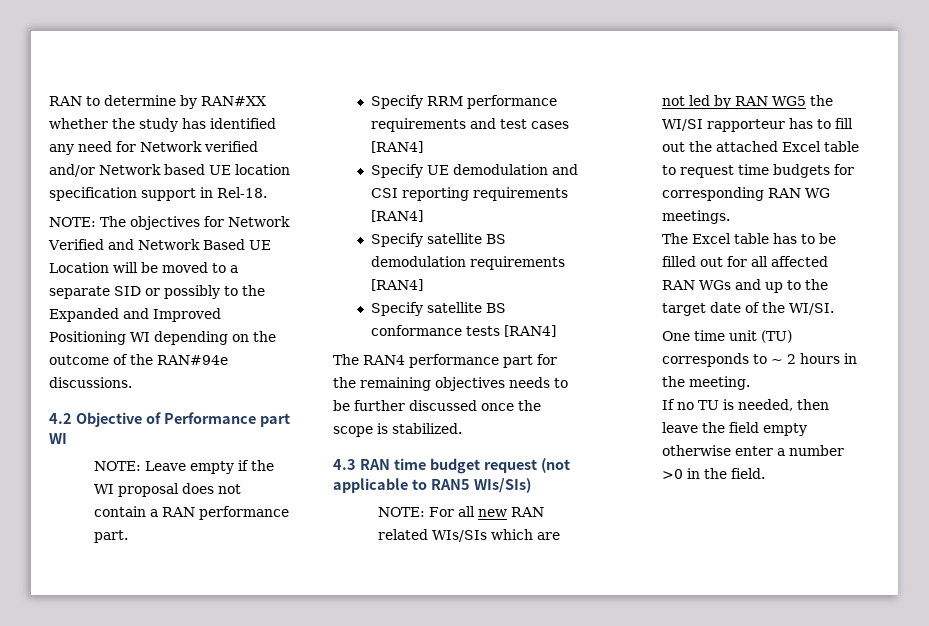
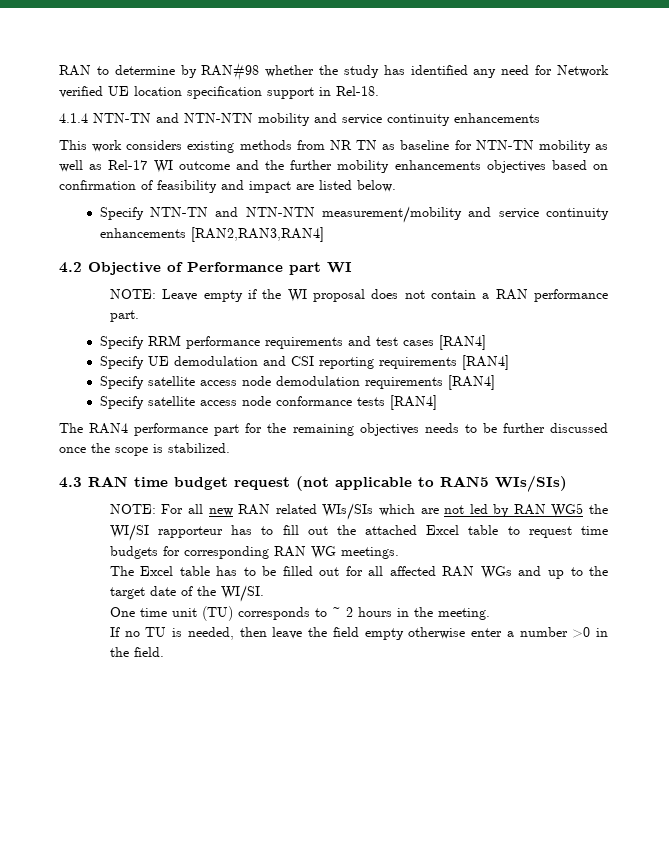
[201,96,266,106] RAN#XX -> [201,63,260,81] RAN#98
[49,164,205,177] and/or Network based -> (103, 92) none
[49,216,290,230] [48,239,271,250] [49,262,238,273] [49,285,265,299] [49,308,221,322] [49,331,276,345] [49,354,228,365] [49,377,132,388] NOTE: The objectives for Network Verified and Network Based UE Location will be moved to a separate SID or possibly to the Expanded and Improved Positioning WI depending on the outcome of the RAN#94e discussions. -> [59,113,540,126] [59,140,608,153] [59,160,608,173] [59,180,396,193] [99,206,609,223] [99,227,324,242] 4.1.4 NTN-TN and NTN-NTN mobility and service continuity enhancements // This work considers existing methods from NR TN as baseline for NTN-TN mobility as well as Rel-17 WI outcome and the further mobility enhancements objectives based on confirmation of feasibility and impact are listed below. // Specify NTN-TN and NTN-NTN measurement/mobility and service continuity enhancements [RAN2,RAN3,RAN4]
[485,234,506,244] BS -> [199,376,271,386] access node
[485,303,506,313] BS -> [199,396,271,406] access node

